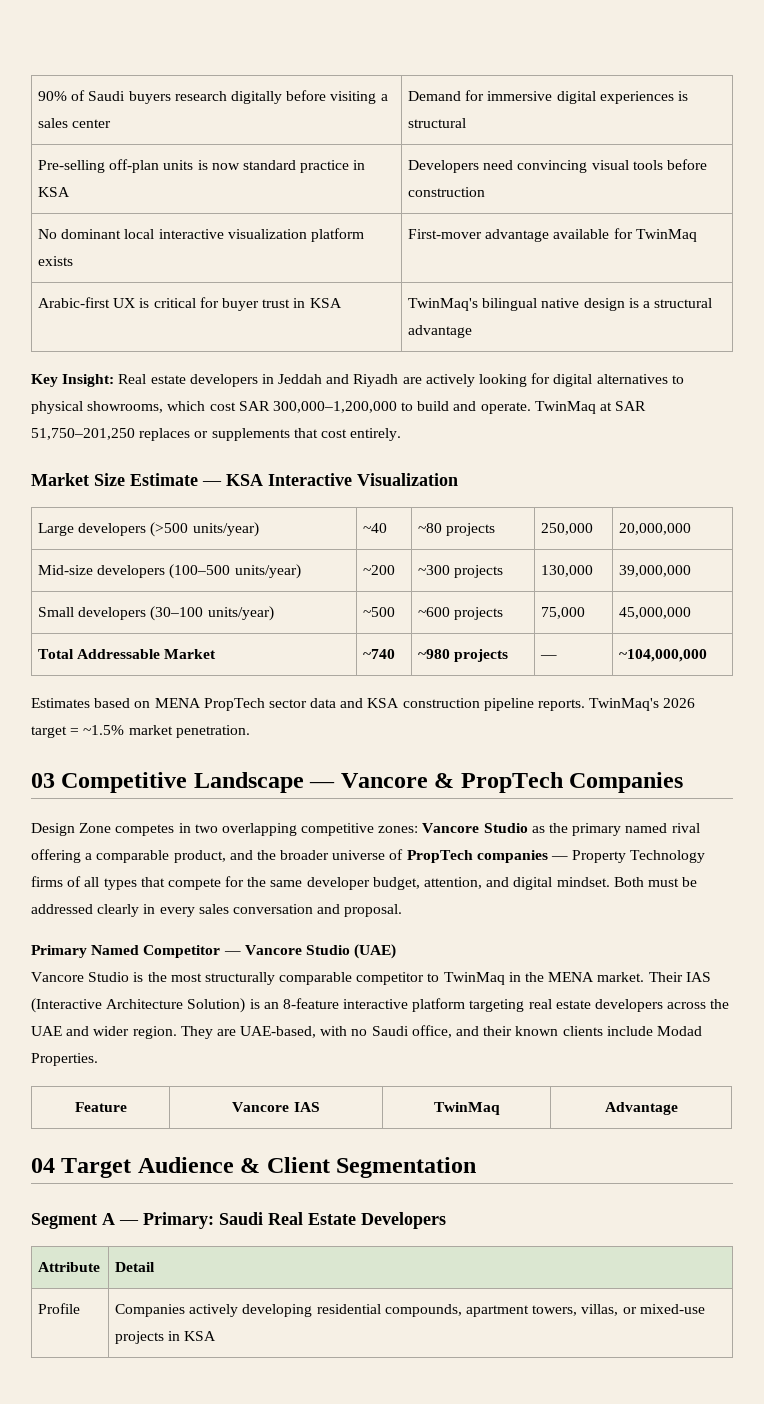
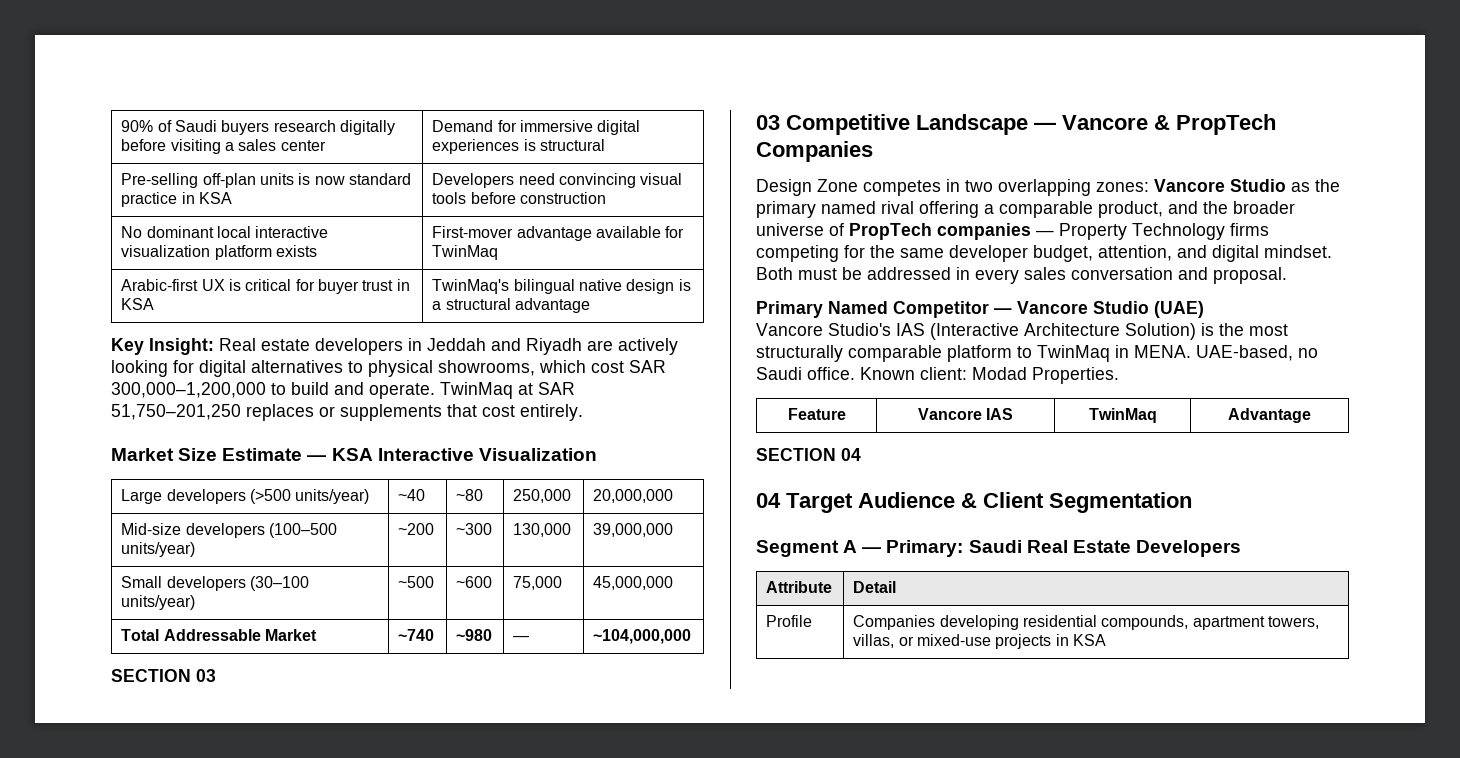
[446,523,496,536] projects -> (484, 495) none
[454,565,504,578] projects -> (493, 529) none
[454,607,504,620] projects -> (493, 582) none
[454,649,509,662] projects -> (493, 635) none
[31,698,696,711] [31,725,250,738] Estimates based on MENA PropTech sector data and KSA construction pipeline reports. TwinMaq's 2026 target = ~1.5% market penetration. -> [111,669,216,682] SECTION 03
[301,823,375,836] competitive -> (1091, 187) none
[67,876,221,890] of all types that compete -> [756,245,839,262] competing
[97,904,140,917] clearly -> (951, 273) none
[88,972,130,982] Studio -> [828,323,1196,340] Studio's IAS (Interactive Architecture Solution)
[356,972,425,985] competitor -> [947,345,1012,362] platform
[525,972,711,982] [31,998,730,1013] [31,1025,653,1039] the MENA market. Their IAS (Interactive Architecture Solution) is an 8-feature interactive platform targeting real estate developers across the UAE and wider region. They are UAE-based, with no Saudi office, and their known clients include -> [1134,345,1318,361] [756,367,967,380] MENA. UAE-based, no Saudi office. Known client:
(678, 1108) none -> [756,448,861,461] // SECTION 04
[189,1304,239,1317] actively -> (936, 622) none

